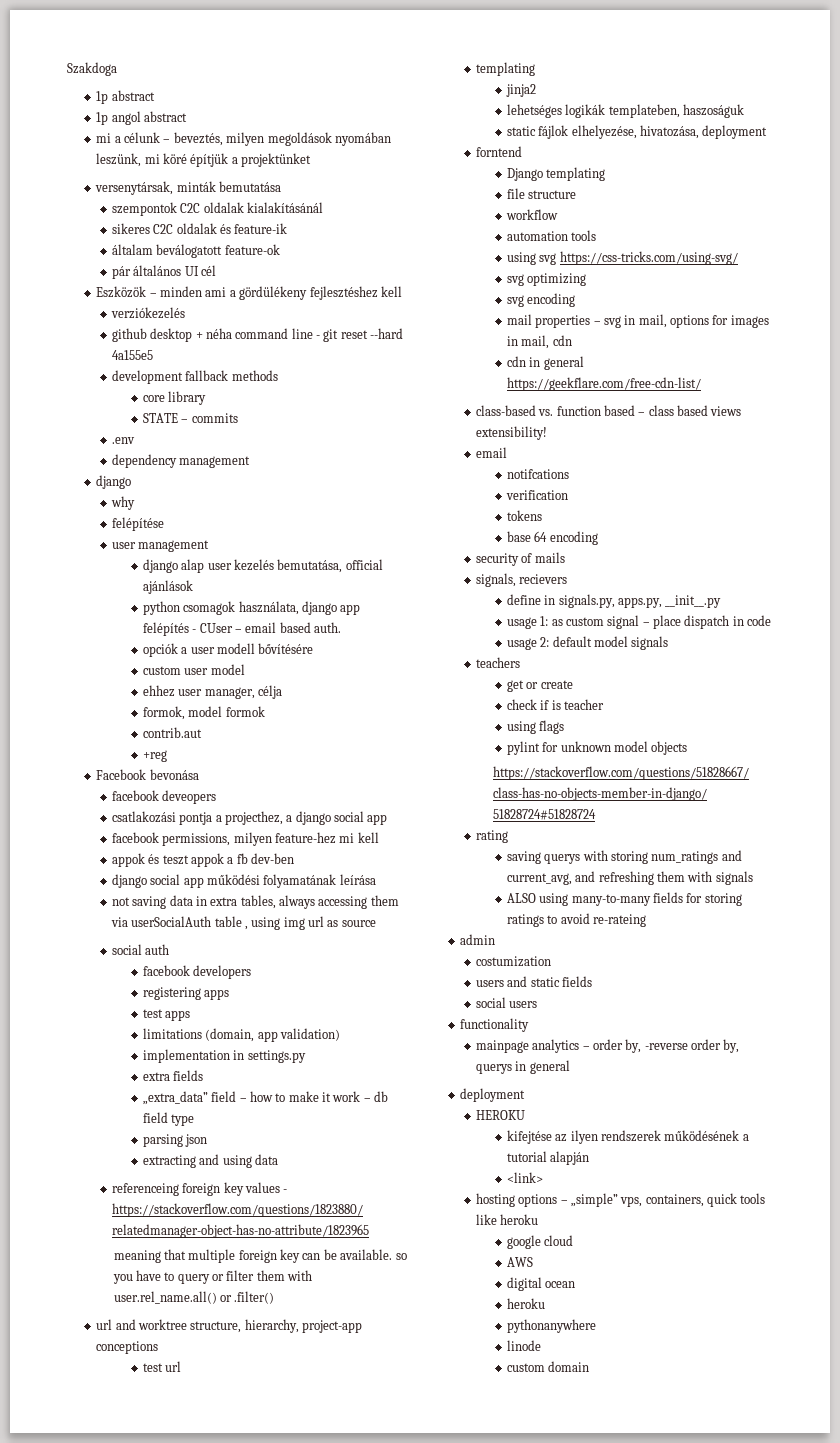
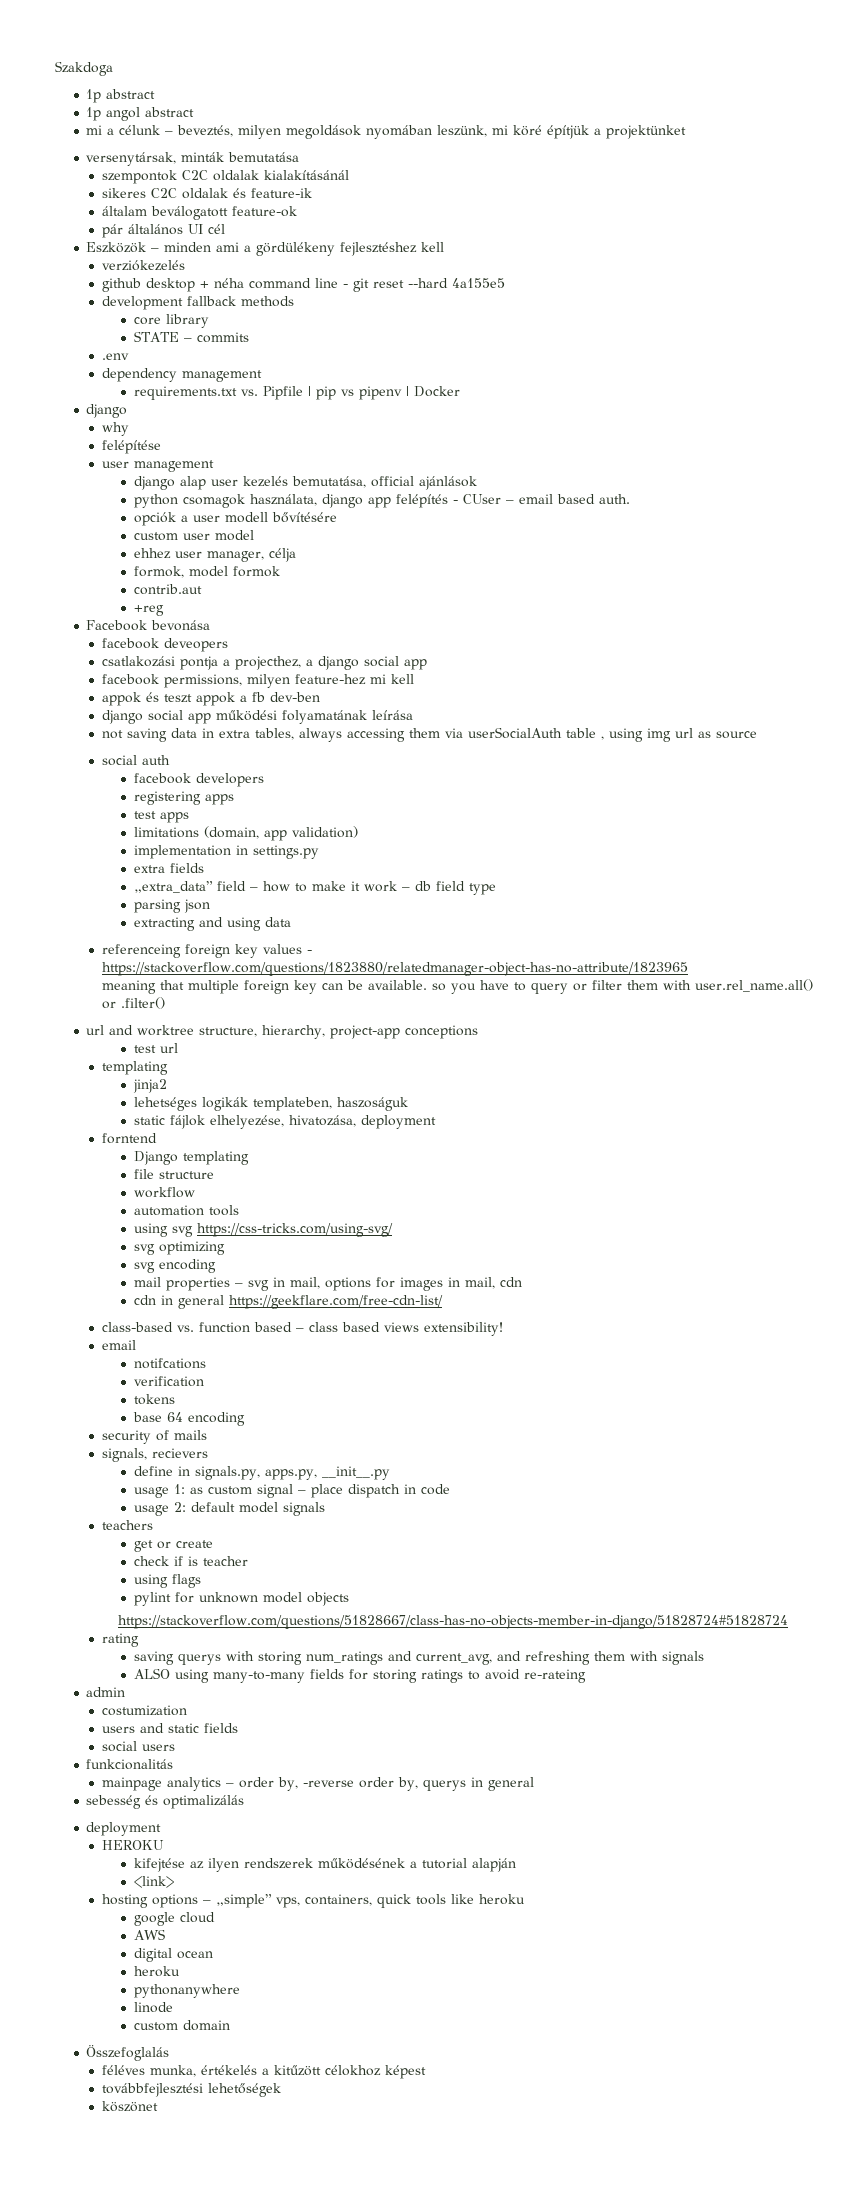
(251, 462) none -> [133,386,460,400] // requirements.txt vs. Pipfile | pip vs pipenv | Docker
[460,1018,530,1032] functionality -> [86,1759,174,1770] funkcionalitás
(570, 1067) none -> [86,1795,245,1809] // sebesség és optimalizálás
(590, 1366) none -> [86,2045,170,2061] [101,2065,426,2079] [101,2083,281,2097] [101,2101,158,2112] // Összefoglalás // féléves munka, értékelés a kitűzött célokhoz képest // továbbfejlesztési lehetőségek // köszönet

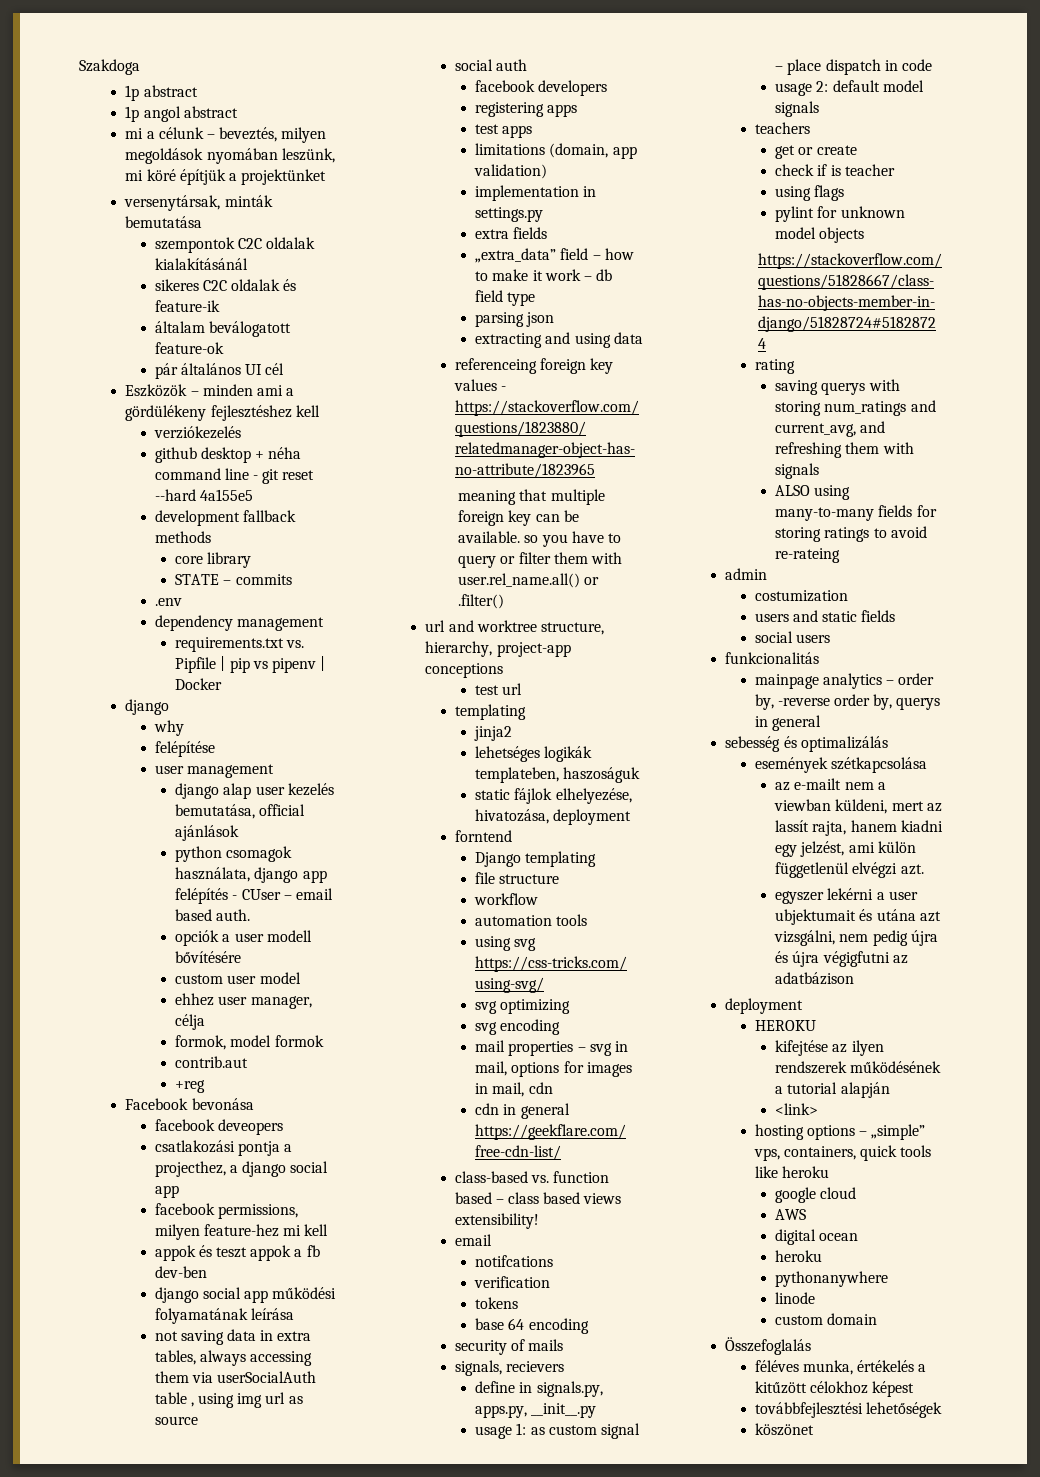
(245, 1802) none -> [754,757,927,773] [775,778,886,791] [774,799,942,814] [775,820,943,836] [775,841,916,857] [775,862,924,878] [775,888,918,904] [775,909,941,925] [774,930,938,946] [775,951,908,967] [775,972,855,985] // események szétkapcsolása // az e-mailt nem a viewban küldeni, mert az lassít rajta, hanem kiadni egy jelzést, ami külön függetlenül elvégzi azt. // egyszer lekérni a user ubjektumait és utána azt vizsgálni, nem pedig újra és újra végigfutni az adatbázison

